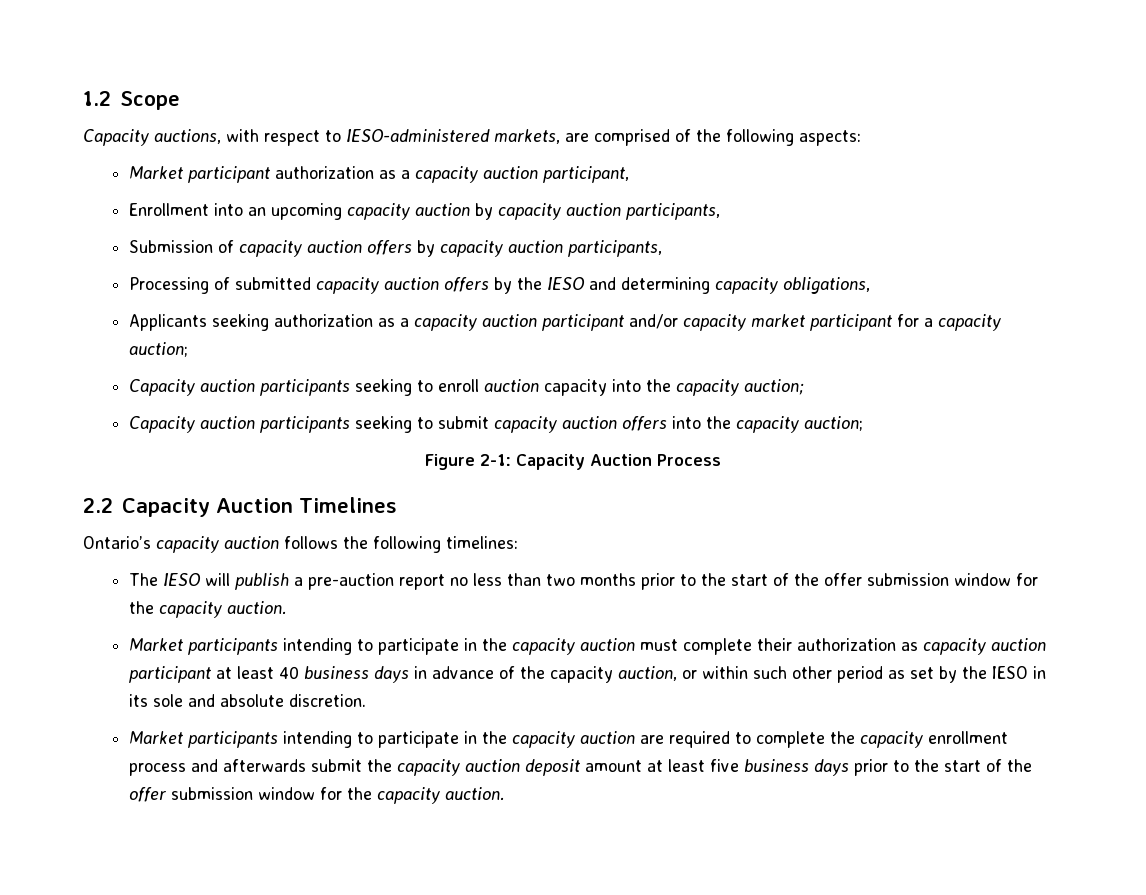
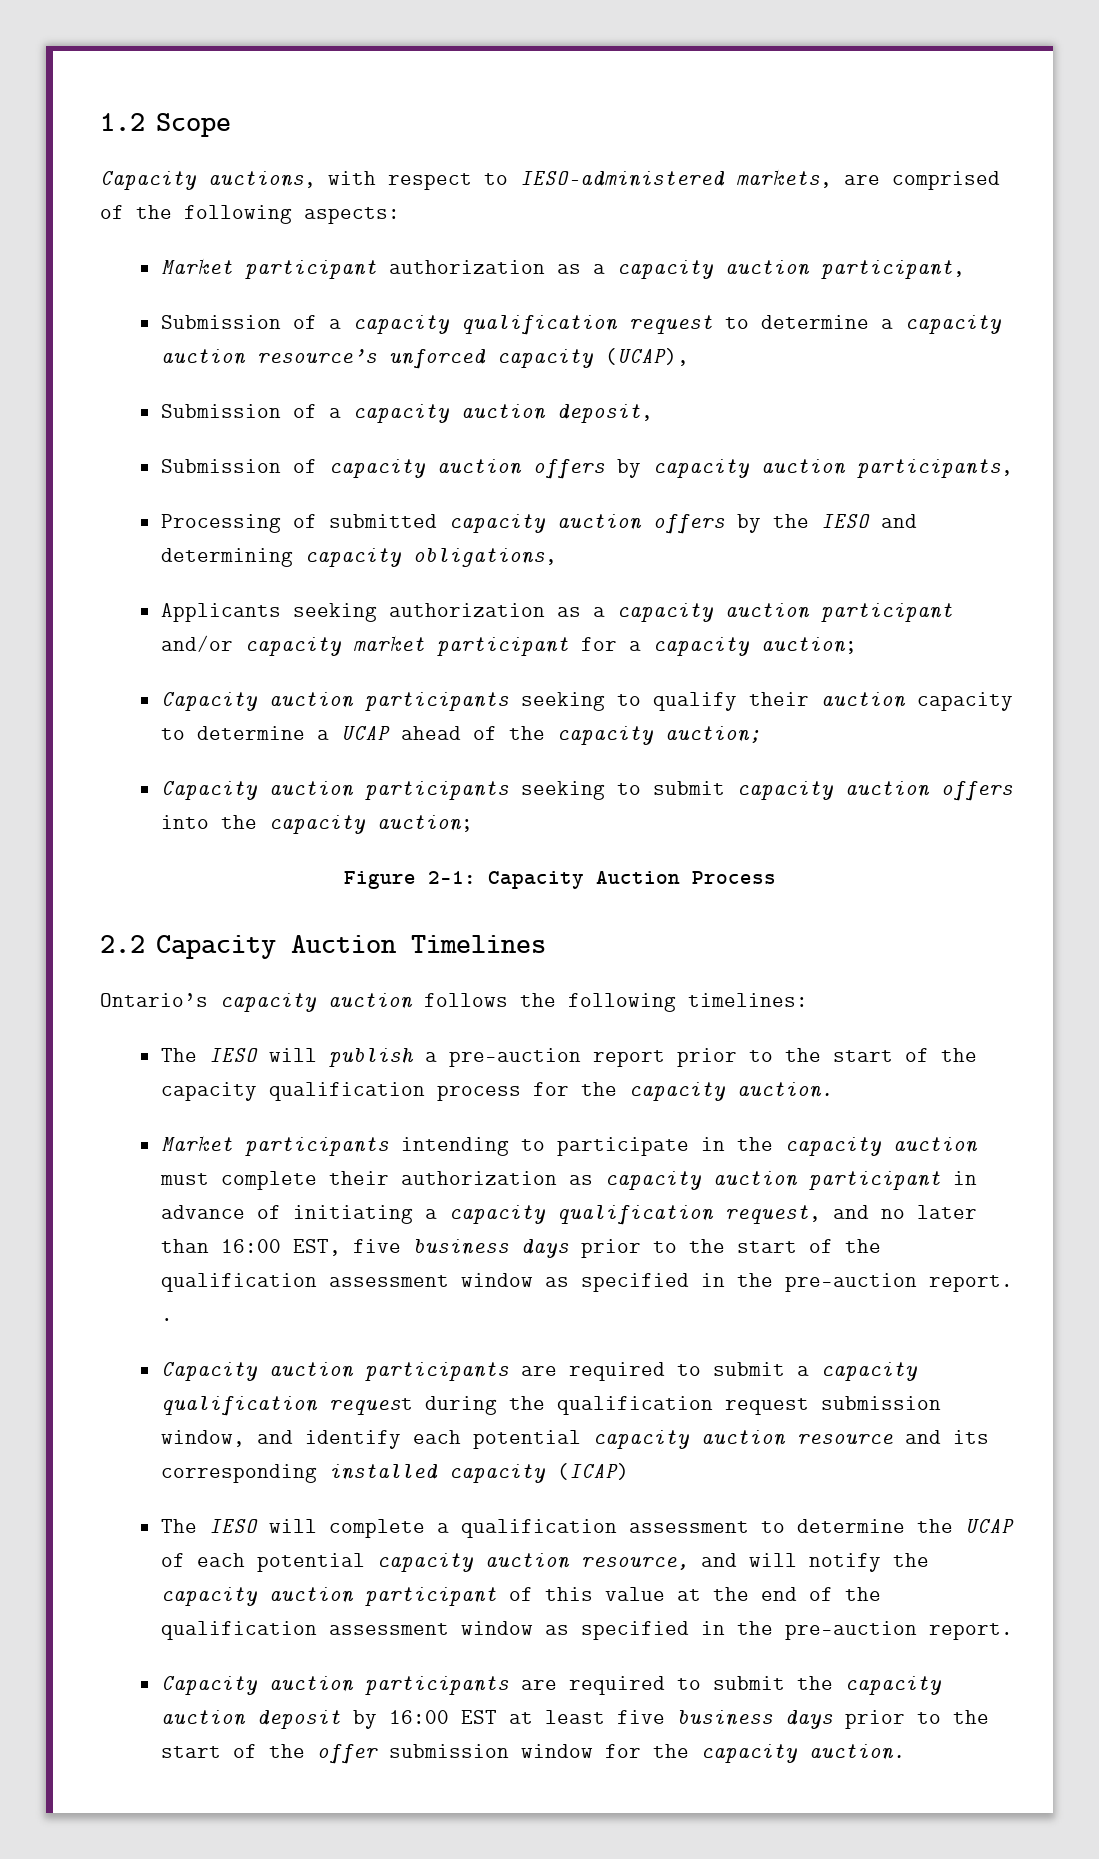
[128,203,720,220] Enrollment into an upcoming capacity auction by capacity auction participants, -> [160,315,1001,335] [160,348,689,369] [160,404,653,423] Submission of a capacity qualification request to determine a capacity auction resource’s unforced capacity (UCAP), // Submission of a capacity auction deposit,
[437,379,641,396] enroll auction capacity into -> [652,692,1013,711] [160,726,497,740] qualify their auction capacity to determine a UCAP ahead of
[449,573,1011,590] no less than two months prior to the start of the offer submission window -> [676,1048,977,1067] [160,1082,521,1101] prior to the start of the capacity qualification process
[215,666,1046,683] [128,694,366,707] [128,731,1008,748] [128,759,306,776] at least 40 business days in advance of the capacity auction, or within such other period as set by the IESO in its sole and absolute discretion. // Market participants intending to participate in the capacity auction are required to complete the capacity enrollment process and afterwards -> [952,1171,977,1185] [160,1205,977,1225] [160,1239,881,1258] [160,1273,1013,1292] [160,1318,173,1321] [160,1362,917,1381] [160,1396,941,1416] [160,1430,989,1449] [160,1463,629,1483] [160,1519,1014,1538] [160,1553,929,1572] [160,1587,881,1606] [160,1621,1013,1640] [160,1676,701,1695] in advance of initiating a capacity qualification request, and no later than 16:00 EST, five business days prior to the start of the qualification assessment window as specified in the pre-auction report. . // Capacity auction participants are required to submit a capacity qualification request during the qualification request submission window, and identify each potential capacity auction resource and its corresponding installed capacity (ICAP) // The IESO will complete a qualification assessment to determine the UCAP of each potential capacity auction resource, and will notify the capacity auction participant of this value at the end of the qualification assessment window as specified in the pre-auction report. // Capacity auction participants are required to
[584,760,642,772] amount -> [352,1710,497,1729] by 16:00 EST

